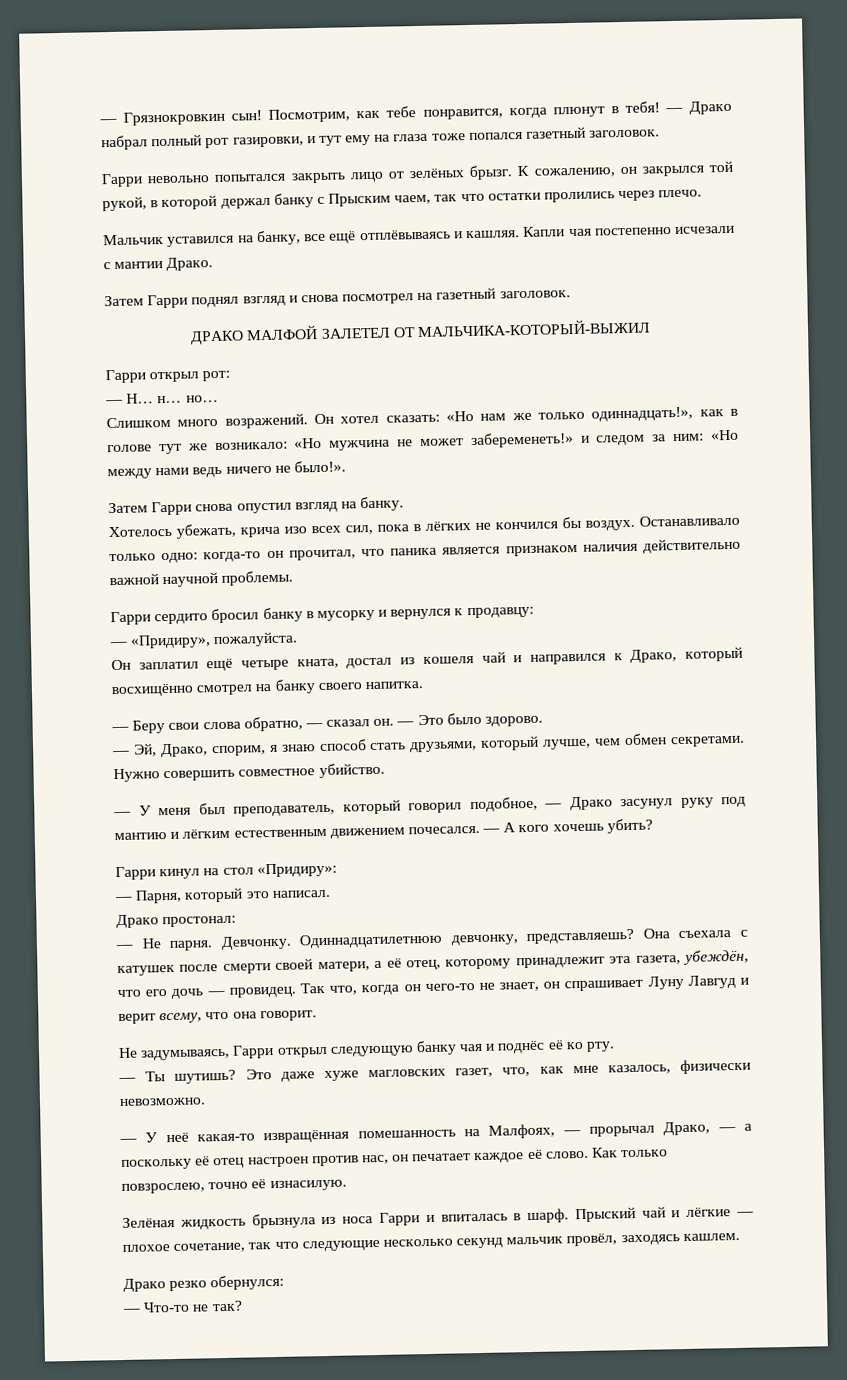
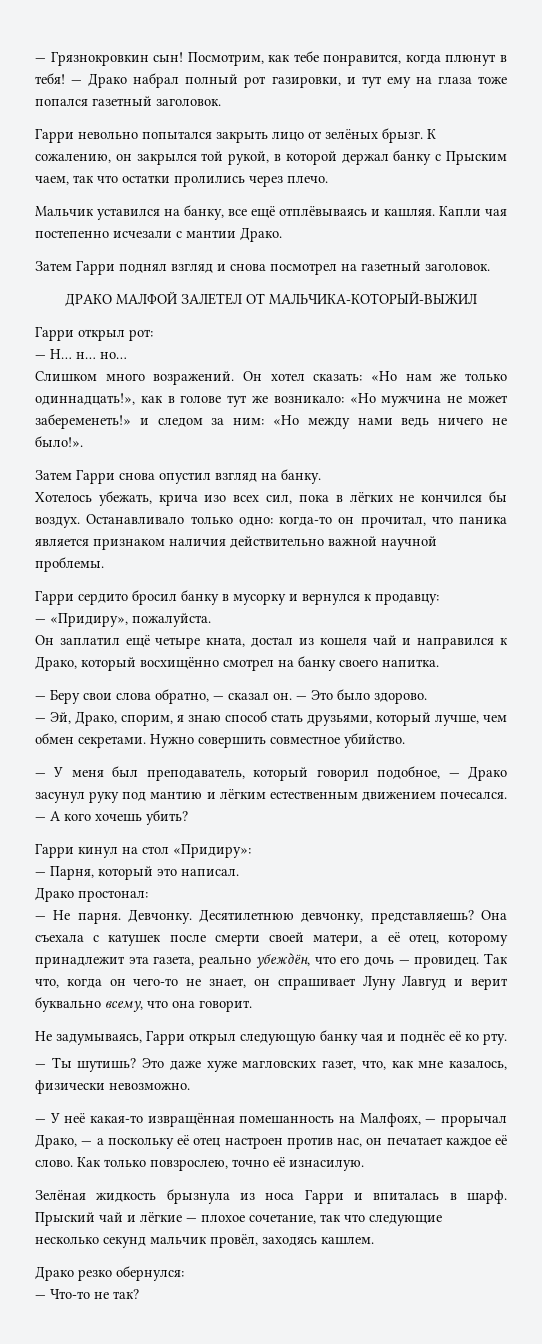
[299,932,444,949] Одиннадцатилетнюю -> [199,909,295,923] Десятилетнюю
(681, 960) none -> [199,956,252,968] реально
(156, 1019) none -> [35,997,101,1012] буквально

